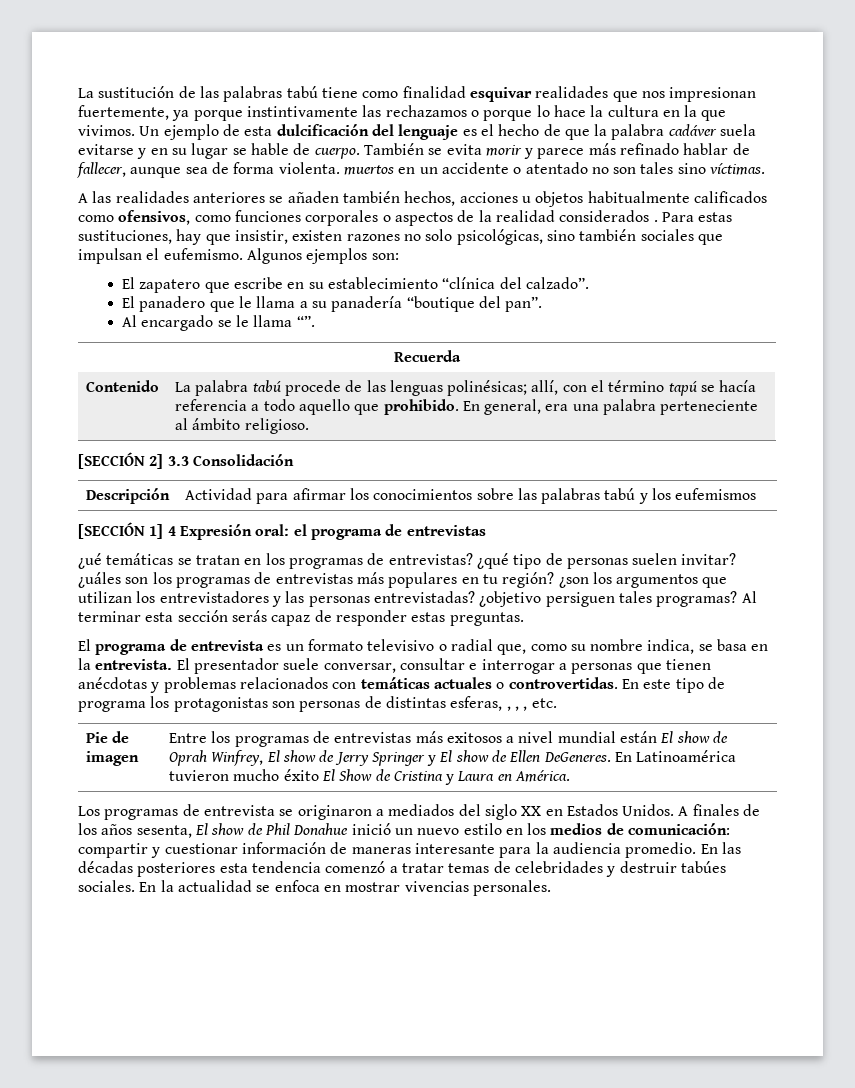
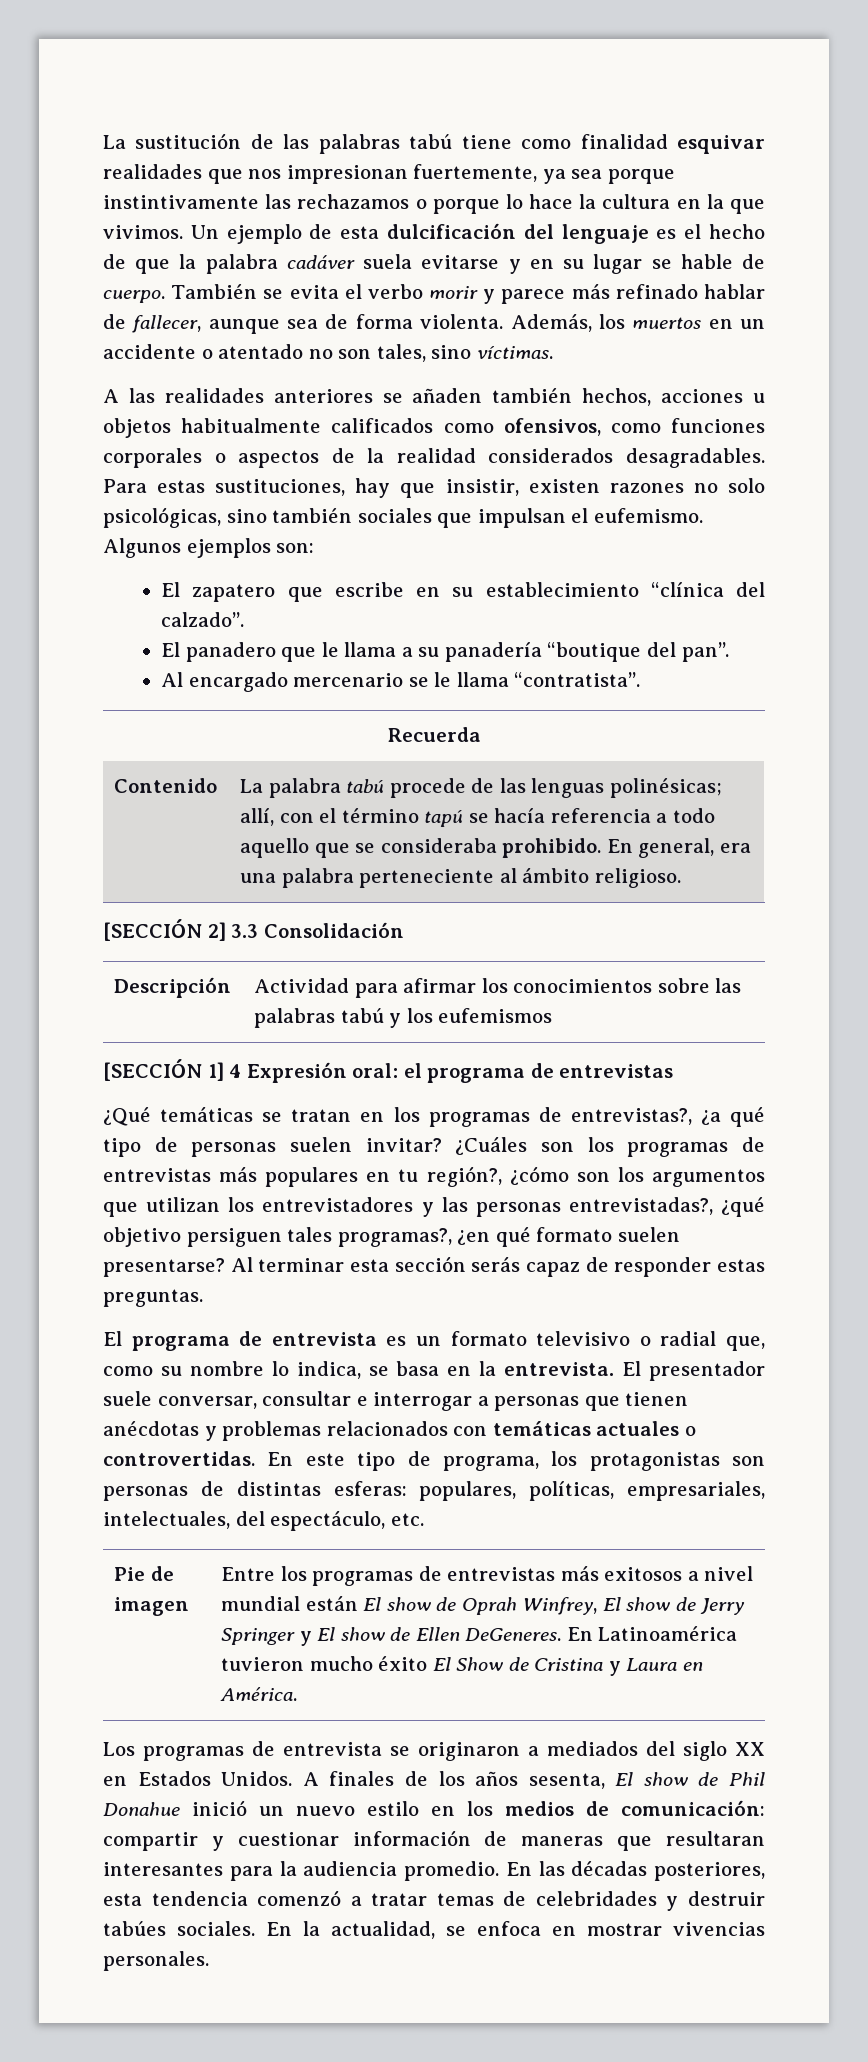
(190, 115) none -> [571,169,603,179] sea
(482, 149) none -> [344,284,423,299] el verbo
(340, 168) none -> [510,314,625,332] Además, los
[640,162,674,174] tales -> [376,344,426,362] tales,
[653,220,658,222] . -> [626,448,765,468] desagradables.
(214, 323) none -> [293,673,404,687] mercenario
[296,315,315,327] “”. -> [514,672,641,687] “contratista”.
(380, 409) none -> [355,838,497,853] se consideraba
[78,553,102,569] ¿ué -> [103,1107,151,1126] ¿Qué
[388,553,509,569] entrevistas? ¿qué -> [570,1107,766,1127] entrevistas?, ¿a qué
[78,572,121,588] ¿uáles -> [455,1137,528,1155] ¿Cuáles
[502,572,589,588] región? ¿son -> [426,1166,610,1187] región?, ¿cómo son
[373,591,738,607] entrevistadas? ¿objetivo persiguen tales programas? -> [568,1197,765,1217] [103,1227,680,1247] [103,1258,225,1277] entrevistadas?, ¿qué objetivo persiguen tales programas?, ¿en qué formato suelen presentarse?
(644, 645) none -> [271,1361,289,1376] lo
[78,701,146,712] programa -> [442,1456,539,1471] programa,
[450,696,528,711] esferas, , , , -> [333,1481,765,1501] [103,1511,386,1531] esferas: populares, políticas, empresariales, intelectuales, del espectáculo,
[414,843,495,854] interesante -> [617,1831,765,1851] [103,1862,223,1876] que resultaran interesantes
[137,862,216,877] posteriores -> [654,1862,765,1881] posteriores,
[177,880,252,892] actualidad -> [331,1921,435,1939] actualidad,

